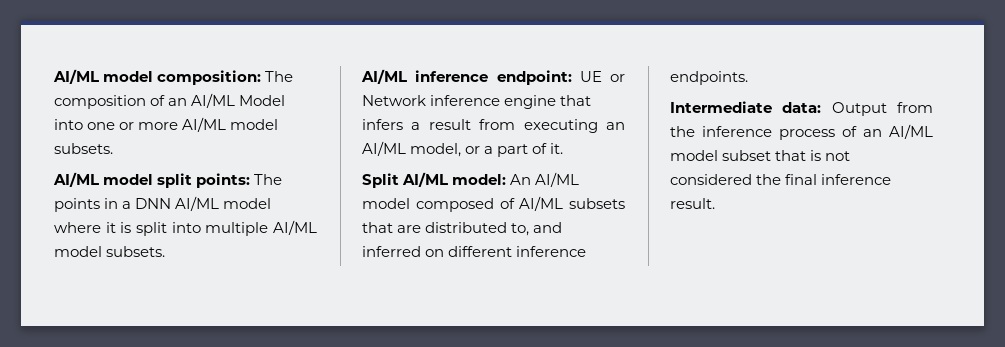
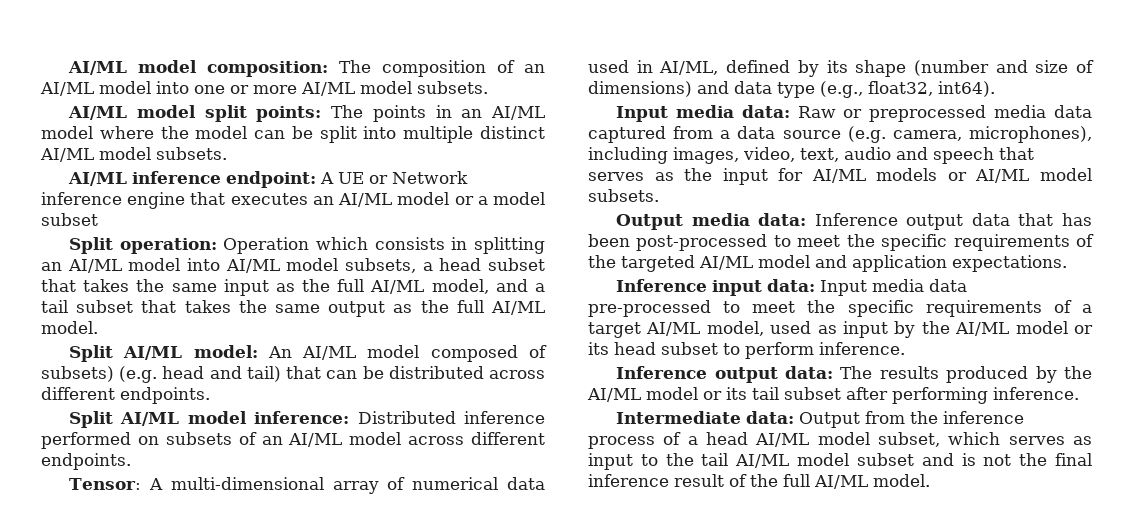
[239,95,286,106] Model -> [99,81,151,94] model
[122,198,172,209] a DNN -> [461,109,483,118] an
[105,222,132,233] it is -> [160,126,313,139] the model can be
(269, 229) none -> [479,126,545,139] distinct
(572, 77) none -> [320,172,335,184] A
[362,119,625,133] [362,141,462,157] infers a result from executing an AI/ML model, -> [230,192,450,207] executes an AI/ML model
[497,143,564,157] part of it. -> [493,192,545,205] [41,213,98,226] [69,237,546,254] [41,258,545,273] [41,279,545,296] [41,300,545,317] [41,321,98,334] model subset // Split operation: Operation which consists in splitting an AI/ML model into AI/ML model subsets, a head subset that takes the same input as the full AI/ML model, and a tail subset that takes the same output as the full AI/ML model.
[519,196,625,211] [362,222,563,236] [362,246,587,257] [670,71,748,85] AI/ML subsets that are distributed to, and inferred on different inference endpoints. -> [41,366,545,383] [41,387,210,404] [69,411,545,428] [41,432,545,449] [41,453,131,470] [69,477,545,494] [588,60,1094,77] [588,81,995,98] [616,105,1092,122] [588,126,1092,143] [588,147,1034,164] [588,168,1092,185] [588,189,659,202] [616,213,1092,230] [588,234,1094,251] [588,255,1067,272] [616,279,968,296] [588,300,1092,317] [588,321,1093,338] [588,342,905,359] [616,366,1092,383] [587,387,1079,404] subsets) (e.g. head and tail) that can be distributed across different endpoints. // Split AI/ML model inference: Distributed inference performed on subsets of an AI/ML model across different endpoints. // Tensor: A multi-dimensional array of numerical data used in AI/ML, defined by its shape (number and size of dimensions) and data type (e.g., float32, int64). // Input media data: Raw or preprocessed media data captured from a data source (e.g. camera, microphones), including images, video, text, audio and speech that serves as the input for AI/ML models or AI/ML model subsets. // Output media data: Inference output data that has been post-processed to meet the specific requirements of the targeted AI/ML model and application expectations. // Inference input data: Input media data pre-processed to meet the specific requirements of a target AI/ML model, used as input by the AI/ML model or its head subset to perform inference. // Inference output data: The results produced by the AI/ML model or its tail subset after performing inference.
[863,129,882,137] an -> [687,432,1092,447] [588,453,729,470] a head AI/ML model subset, which serves as input to the tail
[775,150,807,161] that -> [921,453,954,466] and
[670,174,752,185] considered -> (1012, 460) none
[670,198,715,209] result. -> [674,474,930,489] result of the full AI/ML model.

